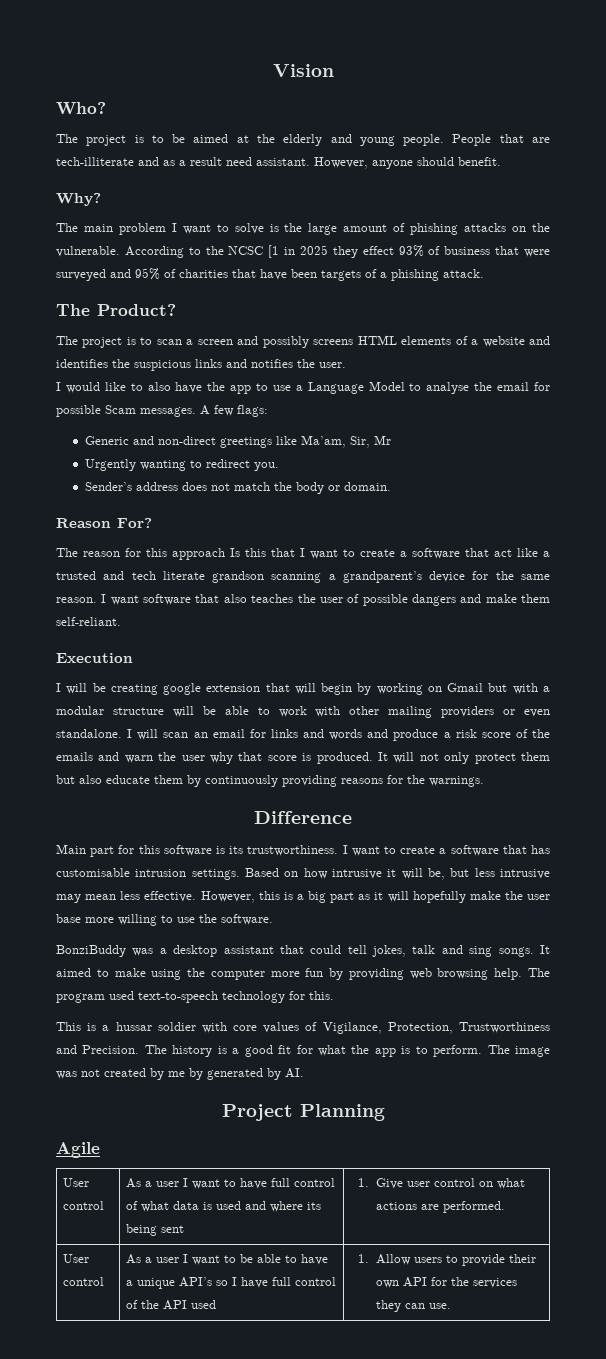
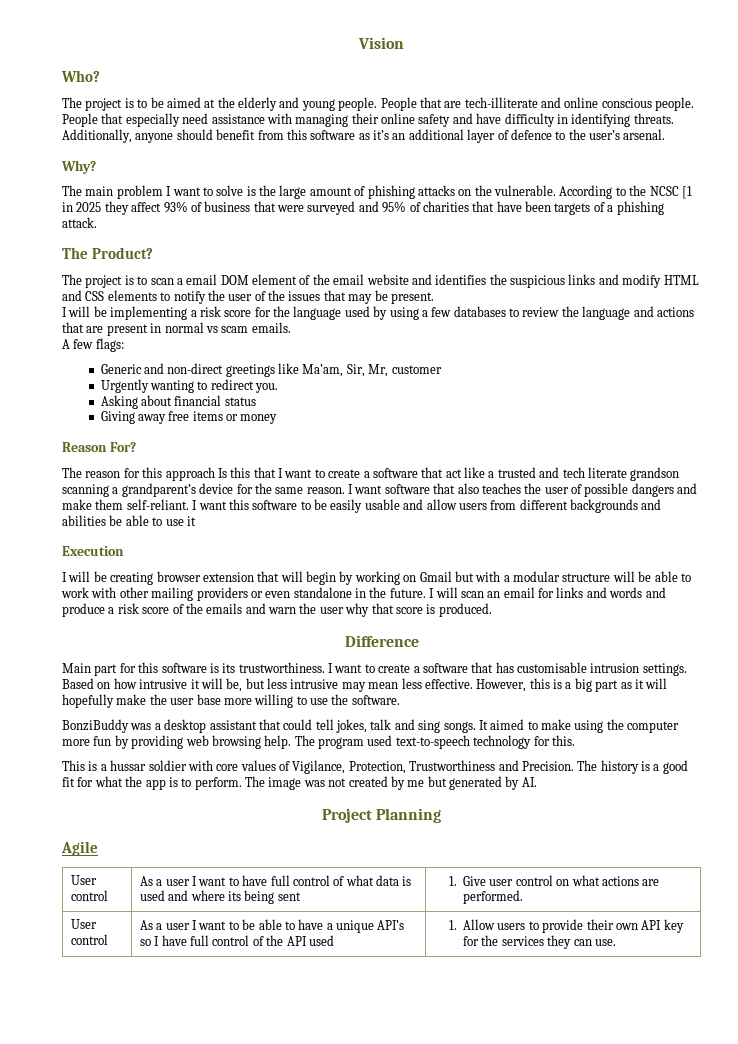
[163,157,501,169] as a result need assistant. However, anyone should benefit. -> [564,97,695,111] [62,113,674,127] [62,129,666,143] online conscious people. People that especially need assistance with managing their online safety and have difficulty in identifying threats. Additionally, anyone should benefit from this software as it’s an additional layer of defence to the user’s arsenal.
[362,246,394,255] effect -> [131,202,162,212] affect
[197,335,479,348] screen and possibly screens HTML elements of a -> [186,274,365,285] email DOM element of the email
[251,359,346,368] [56,381,550,394] [56,405,196,417] notifies the user. // I would like to also have the app to use a Language Model to analyse the email for possible Scam messages. -> [622,274,699,288] [62,290,434,304] [62,306,694,320] [62,322,291,336] modify HTML and CSS elements to notify the user of the issues that may be present. // I will be implementing a risk score for the language used by using a few databases to review the language and actions that are present in normal vs scam emails. //
[373,435,391,445] Mr -> [368,364,442,377] Mr, customer
[84,482,391,494] Sender’s address does not match the body or domain. -> [100,395,256,409] [100,411,278,424] Asking about financial status // Giving away free items or money
(121, 621) none -> [192,499,662,513] [62,515,196,526] I want this software to be easily usable and allow users from different backgrounds and abilities be able to use it
[163,683,202,695] google -> [156,571,201,582] browser
[56,729,122,738] standalone. -> [293,587,426,598] standalone in the future.
[378,752,550,764] [56,775,484,787] It will not only protect them but also educate them by continuously providing reasons for the warnings. -> (492, 610) none
[189,1068,203,1080] by -> [427,776,447,787] but
(427, 1282) none -> [663,919,684,933] key

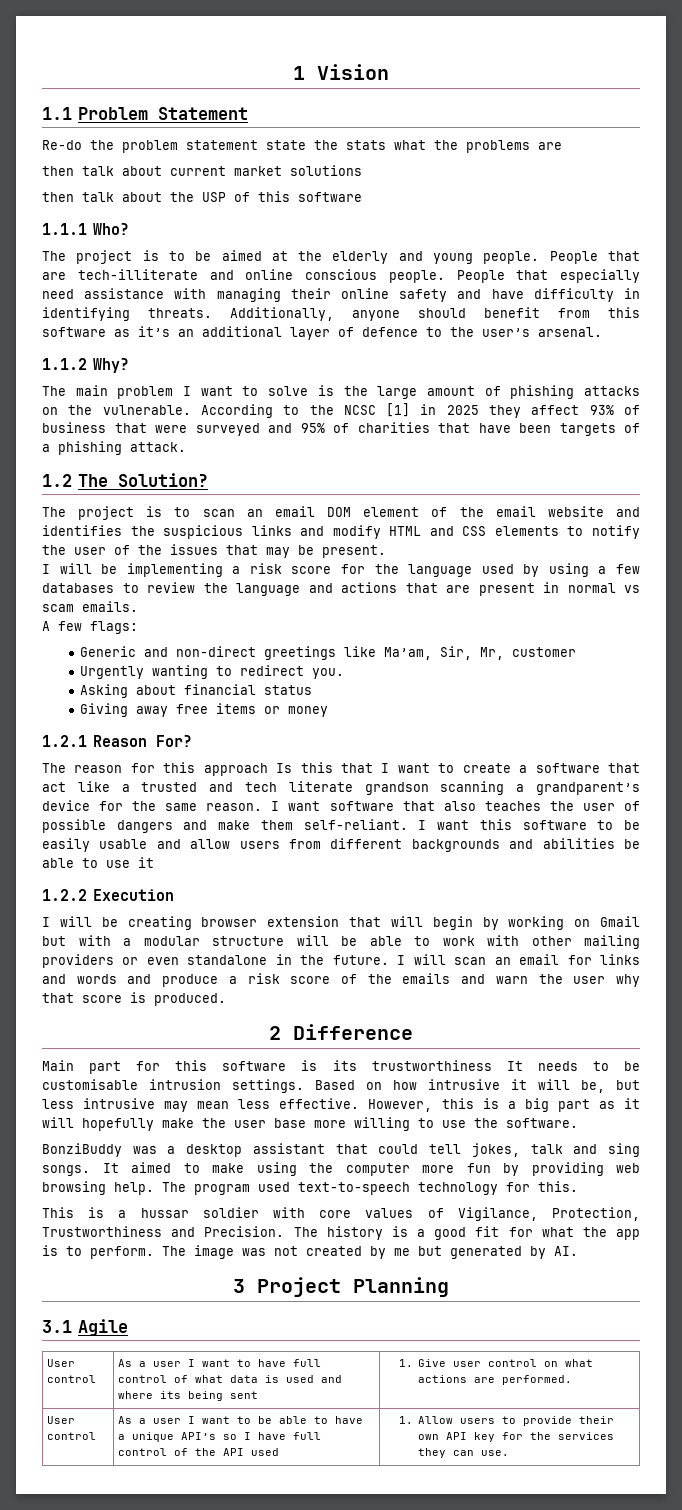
(358, 43) none -> [293,66,305,80] 1
(404, 43) none -> [42,107,249,120] [42,140,562,153] [42,165,362,176] [42,191,362,202] [42,223,87,235] 1.1 Problem Statement // Re-do the problem statement state the stats what the problems are // then talk about current market solutions // then talk about the USP of this software // 1.1.1
(666, 134) none -> [42,358,87,370] 1.1.2
[681,186,692,199] [1 -> [386,403,411,417] [1]
[62,247,153,259] The Product? -> [42,473,209,487] 1.2 The Solution?
[176,278,183,285] a -> [246,509,263,517] an
(278, 419) none -> [42,735,87,747] 1.2.1
(196, 521) none -> [42,889,87,901] 1.2.2
(492, 610) none -> [269,1026,281,1040] 2
[238,662,514,673] trustworthiness. I want to create a software that has -> [371,1060,640,1071] trustworthiness It needs to be
(537, 782) none -> [233,1279,245,1293] 3
(442, 815) none -> [42,1320,72,1333] 3.1

